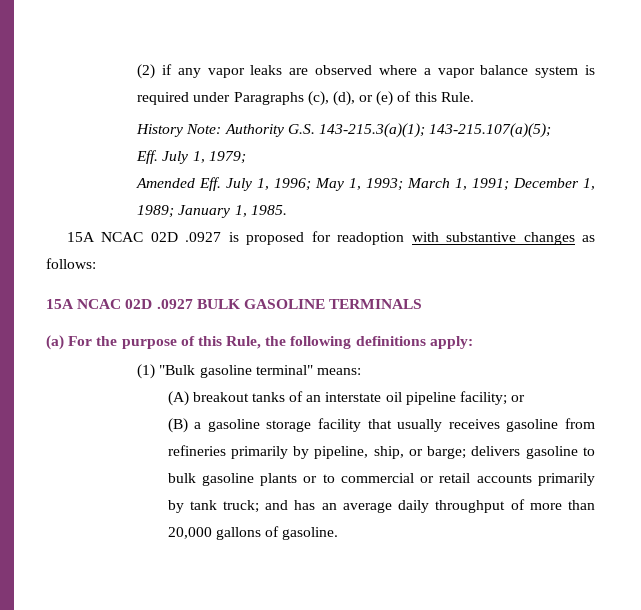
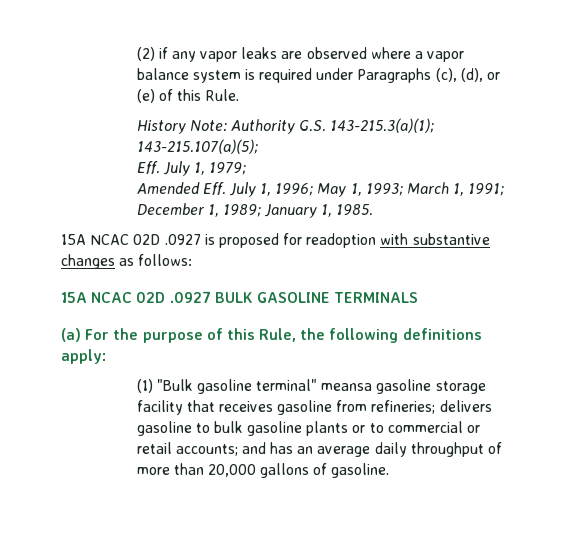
[316,368,361,375] [167,391,526,406] [167,418,202,433] means: // (A) breakout tanks of an interstate oil pipeline facility; or // (B) a -> [321,383,373,391] meansa
[397,419,443,432] usually -> (215, 406) none
[167,445,467,459] refineries primarily by pipeline, ship, or barge; -> [371,400,436,414] refineries;
[476,473,595,486] [167,500,260,513] accounts primarily by tank truck; -> [175,444,238,456] accounts;

